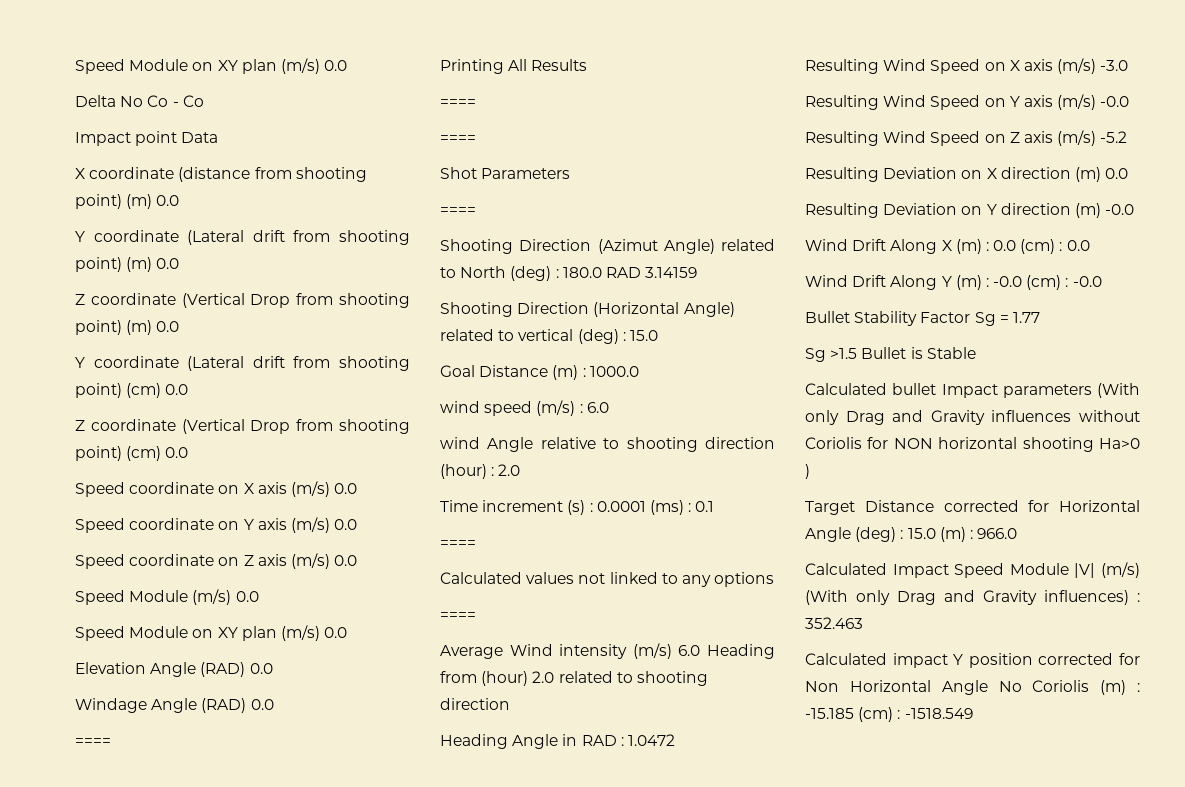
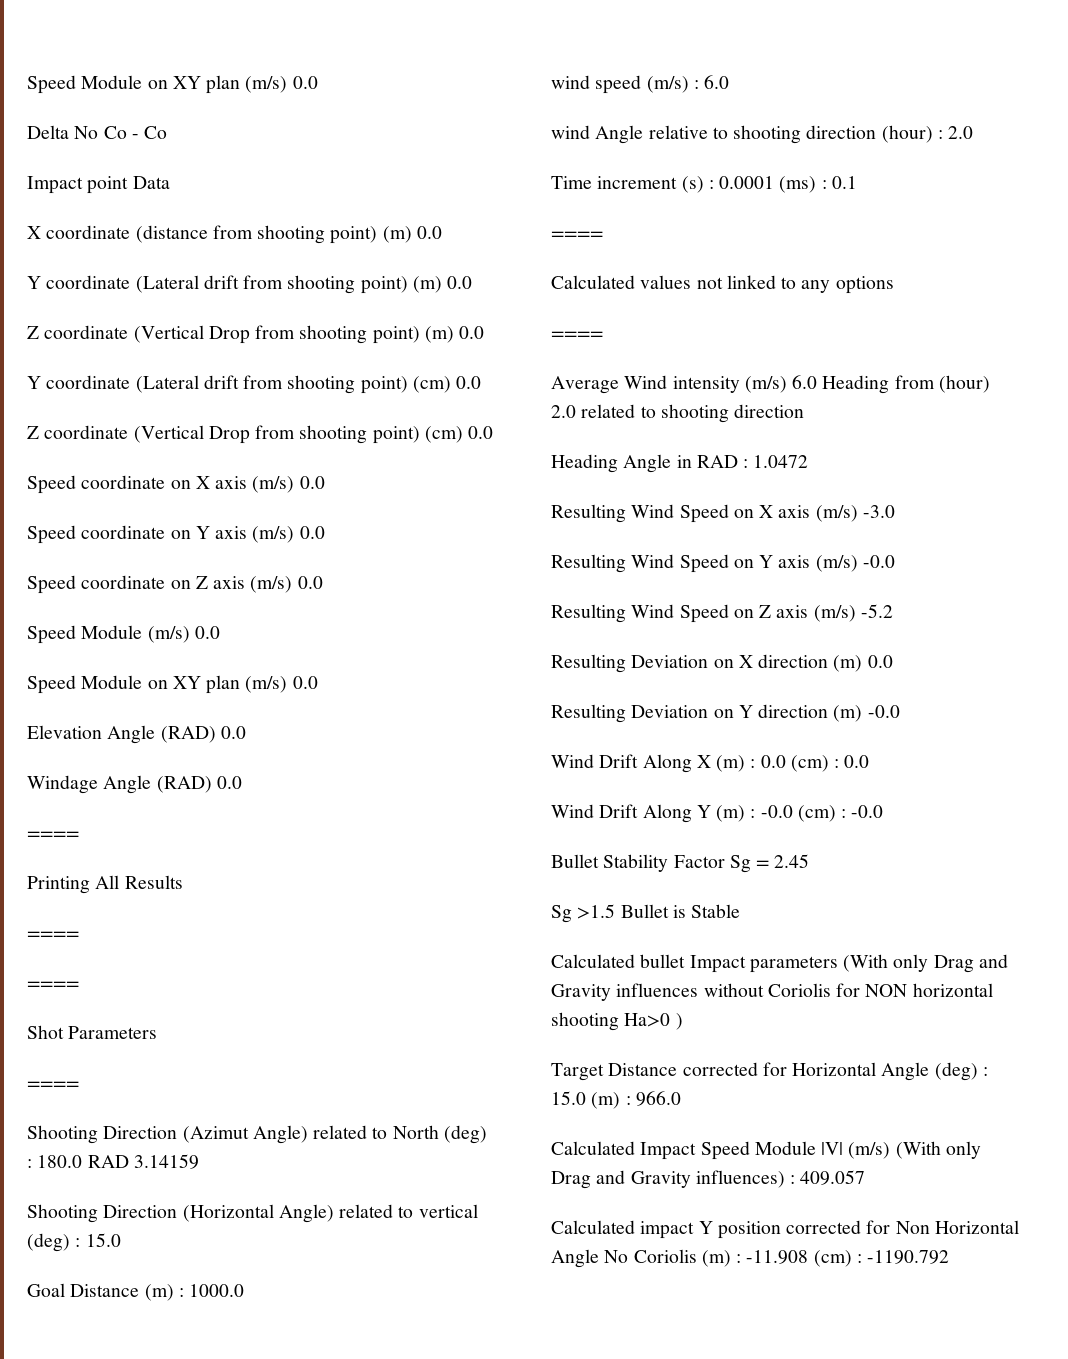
[1012,312,1040,323] 1.77 -> [774,854,810,868] 2.45
[805,617,863,629] 352.463 -> [800,1170,866,1185] 409.057
[805,707,973,722] -15.185 (cm) : -1518.549 -> [746,1250,950,1267] -11.908 (cm) : -1190.792

